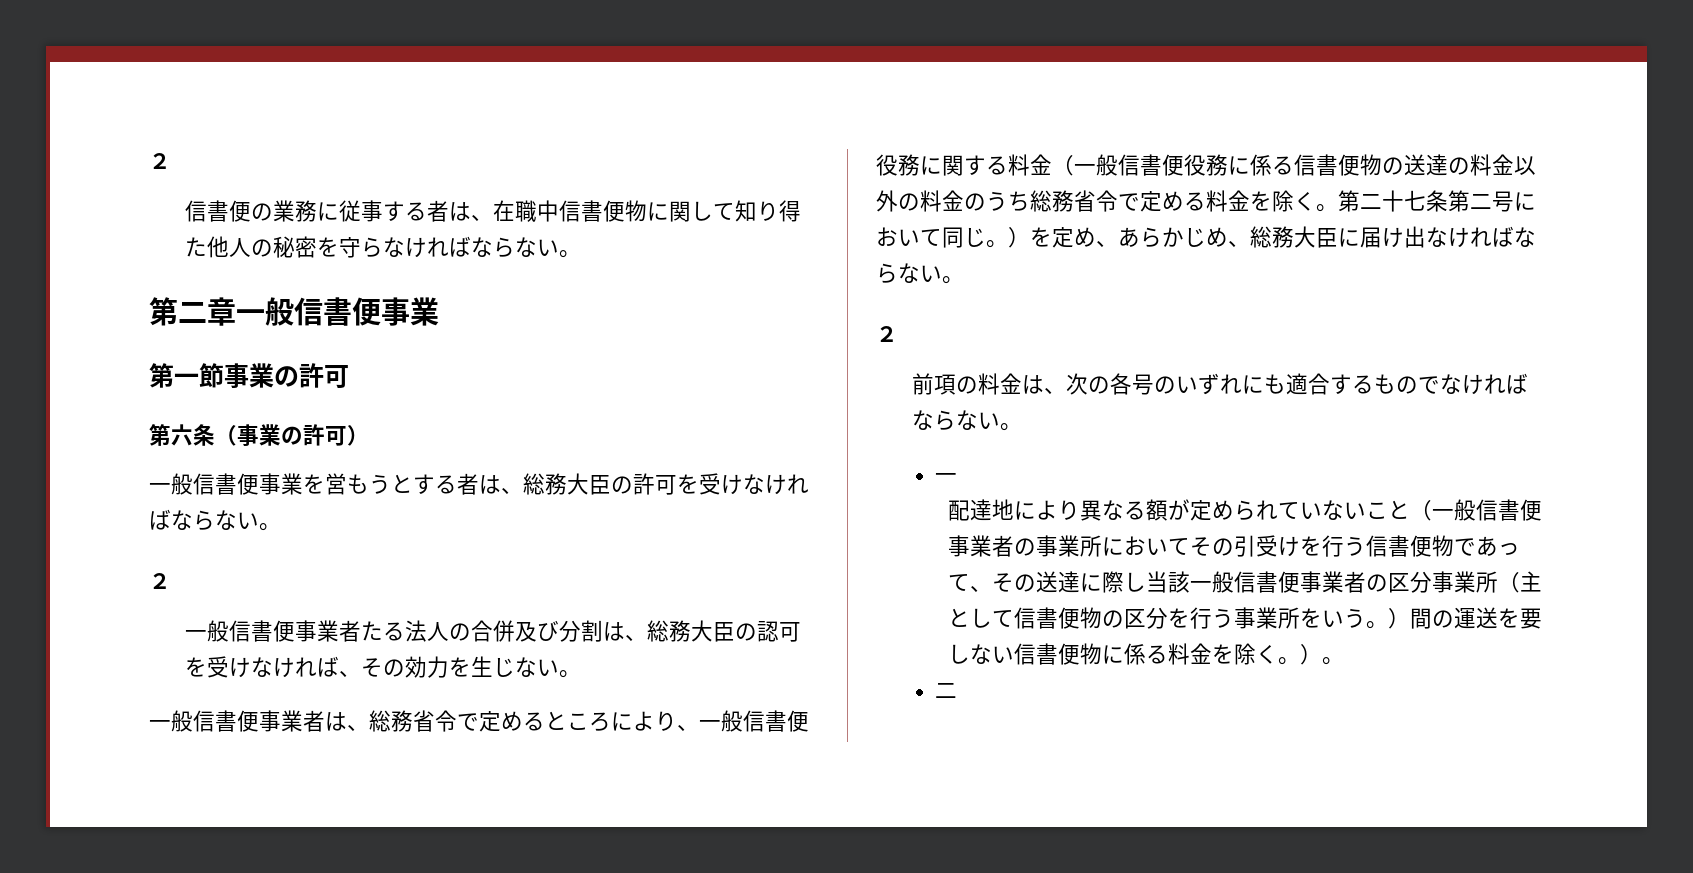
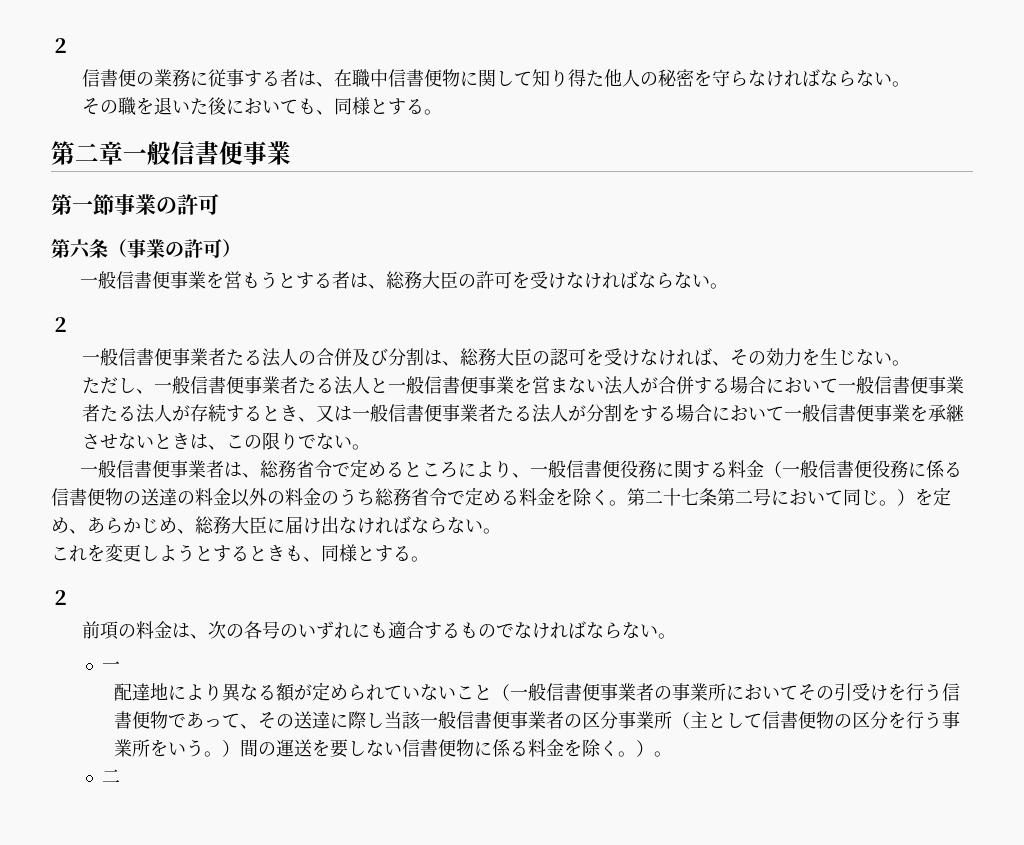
(581, 254) none -> [82,97,443,115] // その職を退いた後においても、同様とする。
(581, 674) none -> [82,376,965,395] [82,404,965,423] [82,432,371,450] // ただし、一般信書便事業者たる法人と一般信書便事業を営まない法人が合併する場合において一般信書便事業者たる法人が存続するとき、又は一般信書便事業者たる法人が分割をする場合において一般信書便事業を承継させないときは、この限りでない。
(964, 280) none -> [51,544,429,562] // これを変更しようとするときも、同様とする。

